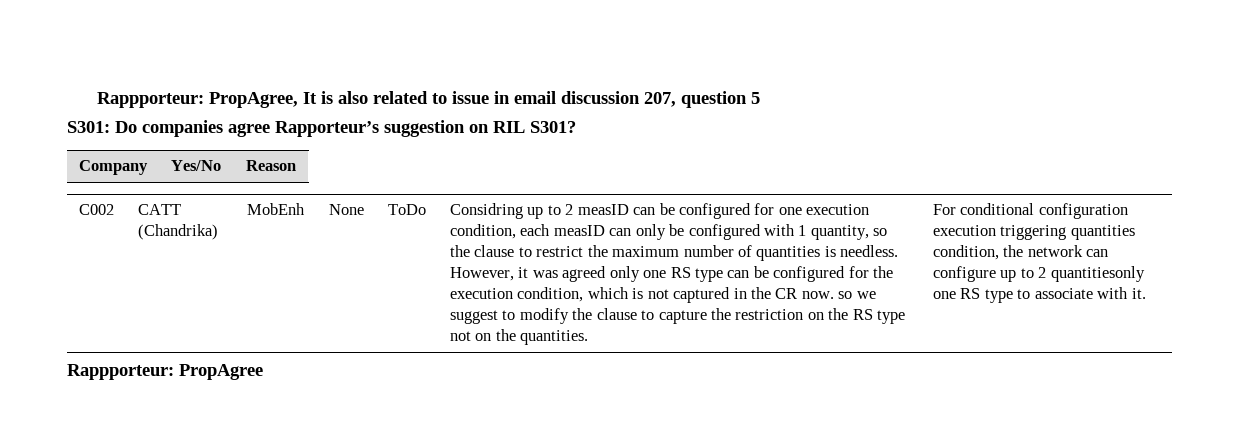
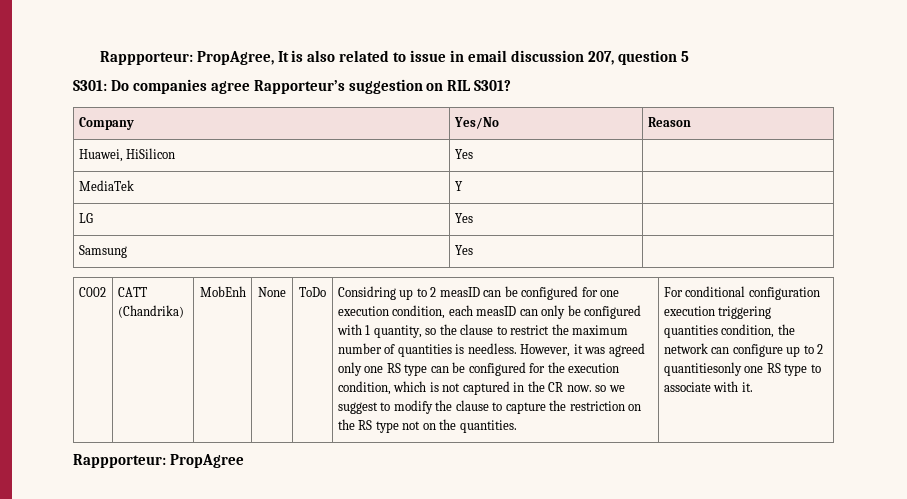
(296, 165) none -> [78,148,176,162] [454,149,473,159] [78,180,134,191] [454,181,463,191] [78,213,93,223] [454,213,473,223] [78,245,127,258] [454,245,473,255] // Huawei, HiSilicon | Yes | // MediaTek | Y | // LG | Yes | // Samsung | Yes |

